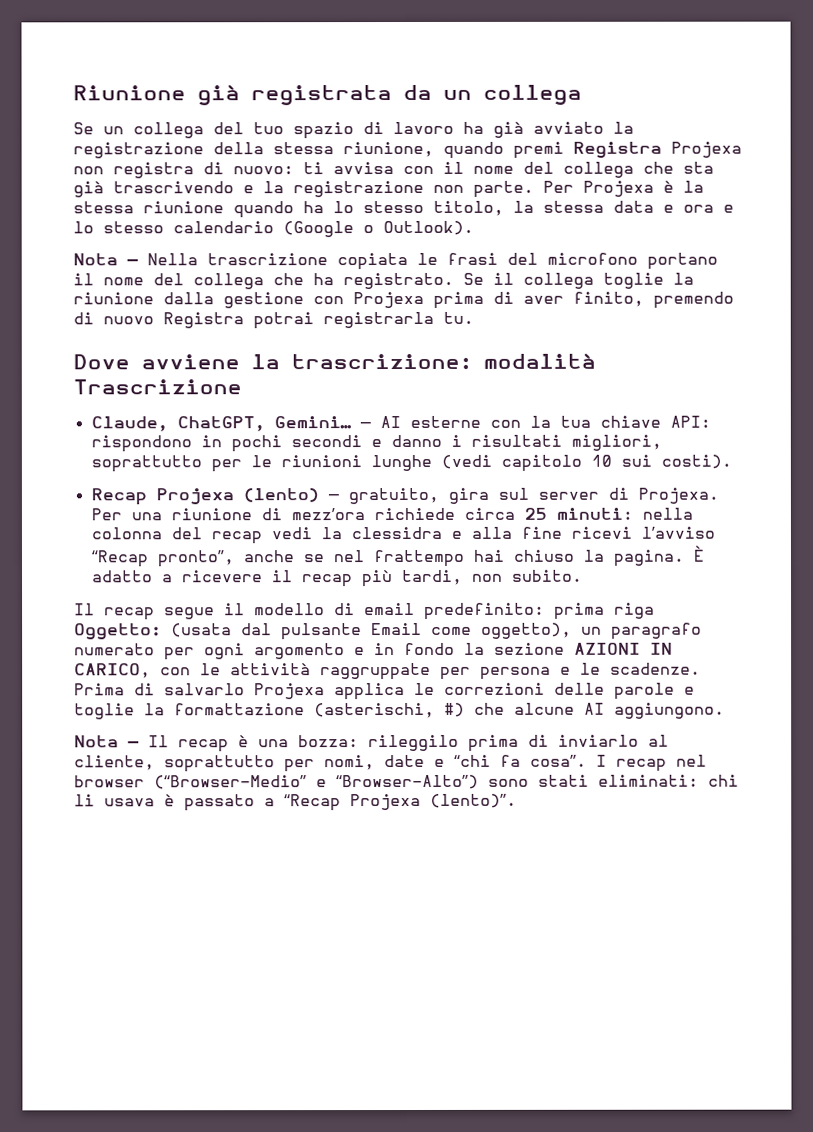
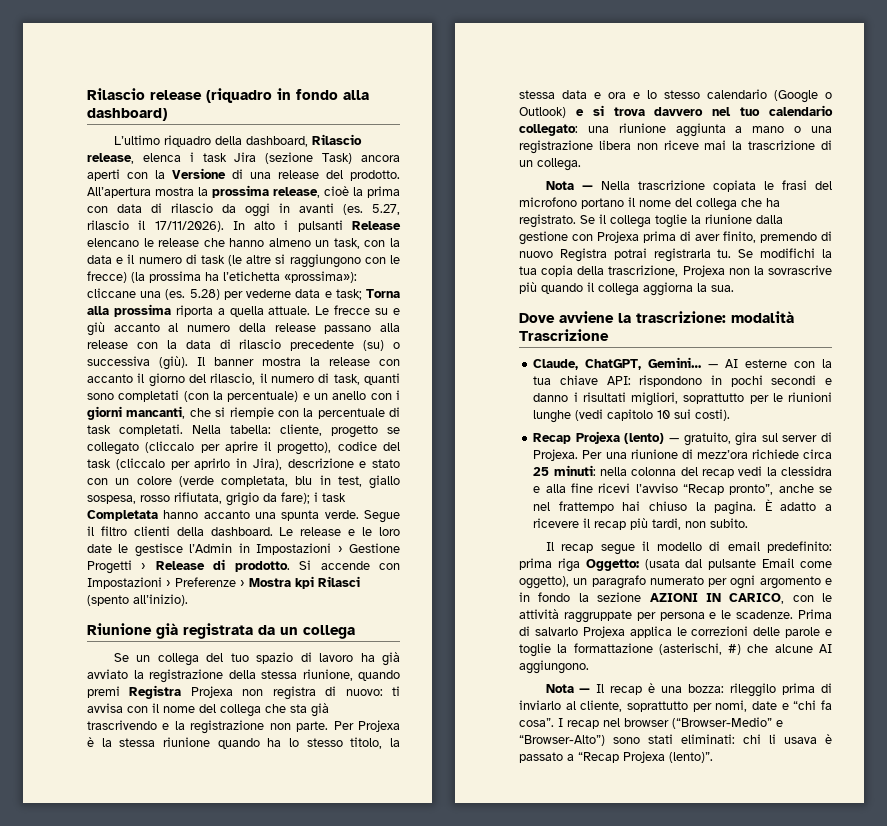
(73, 93) none -> [87,88,369,103] [87,108,167,121] [113,134,362,147] [87,152,400,164] [87,168,400,181] [87,185,400,198] [87,203,400,217] [87,220,401,232] [87,238,400,249] [87,254,400,268] [87,271,357,283] [87,288,401,300] [87,304,400,317] [87,322,401,336] [87,339,400,351] [87,356,400,370] [87,373,400,387] [87,390,400,402] [87,406,400,420] [87,424,400,438] [87,441,400,455] [87,458,400,470] [87,475,400,489] [87,492,346,506] [87,510,400,523] [87,526,401,536] [87,543,400,557] [87,559,400,574] [87,576,360,589] [87,594,188,606] Rilascio release (riquadro in fondo alla dashboard) // L’ultimo riquadro della dashboard, Rilascio release, elenca i task Jira (sezione Task) ancora aperti con la Versione di una release del prodotto. All’apertura mostra la prossima release, cioè la prima con data di rilascio da oggi in avanti (es. 5.27, rilascio il 17/11/2026). In alto i pulsanti Release elencano le release che hanno almeno un task, con la data e il numero di task (le altre si raggiungono con le frecce) (la prossima ha l’etichetta «prossima»): cliccane una (es. 5.28) per vederne data e task; Torna alla prossima riporta a quella attuale. Le frecce su e giù accanto al numero della release passano alla release con la data di rilascio precedente (su) o successiva (giù). Il banner mostra la release con accanto il giorno del rilascio, il numero di task, quanti sono completati (con la percentuale) e un anello con i giorni mancanti, che si riempie con la percentuale di task completati. Nella tabella: cliente, progetto se collegato (cliccalo per aprire il progetto), codice del task (cliccalo per aprirlo in Jira), descrizione e stato con un colore (verde completata, blu in test, giallo sospesa, rosso rifiutata, grigio da fare); i task Completata hanno accanto una spunta verde. Segue il filtro clienti della dashboard. Le release e le loro date le gestisce l’Admin in Impostazioni › Gestione Progetti › Release di prodotto. Si accende con Impostazioni › Preferenze › Mostra kpi Rilasci (spento all’inizio). //
[383,220,474,236] Outlook). -> [519,105,833,118] [519,123,832,137] [519,140,832,154] [519,158,581,171] Outlook) e si trova davvero nel tuo calendario collegato: una riunione aggiunta a mano o una registrazione libera non riceve mai la trascrizione di un collega.
(474, 317) none -> [738,248,832,258] [519,265,832,277] [519,282,734,296] Se modifichi la tua copia della trascrizione, Projexa non la sovrascrive più quando il collega aggiorna la sua.

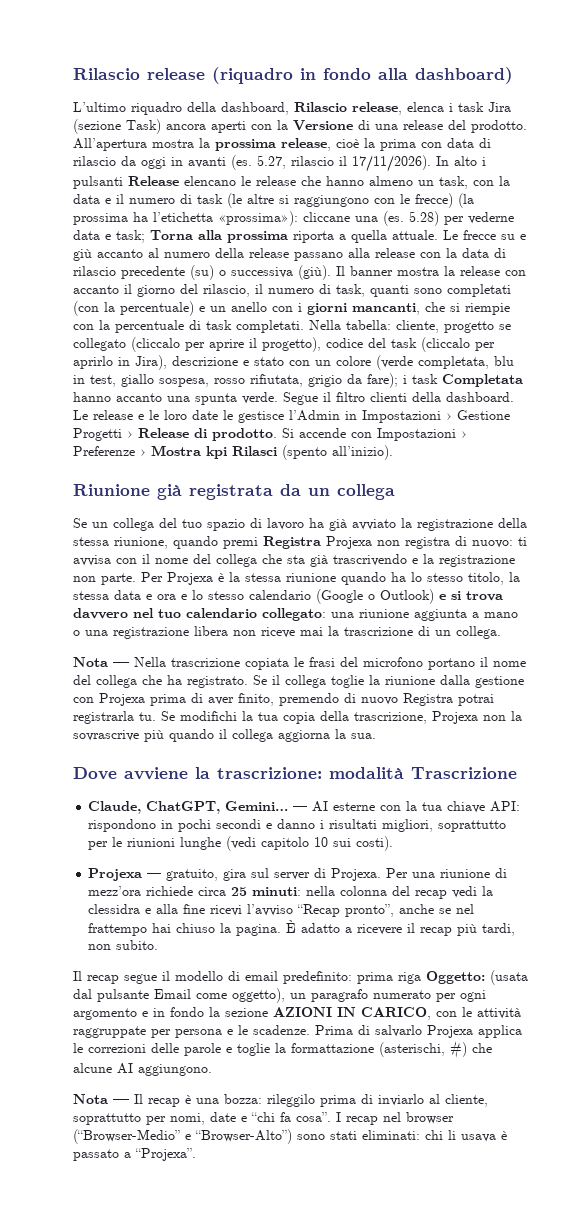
[533,431,665,444] Recap Projexa (lento) -> [88,868,143,881] Projexa
[578,751,713,763] “Recap Projexa (lento)”. -> [135,1148,196,1161] “Projexa”.

